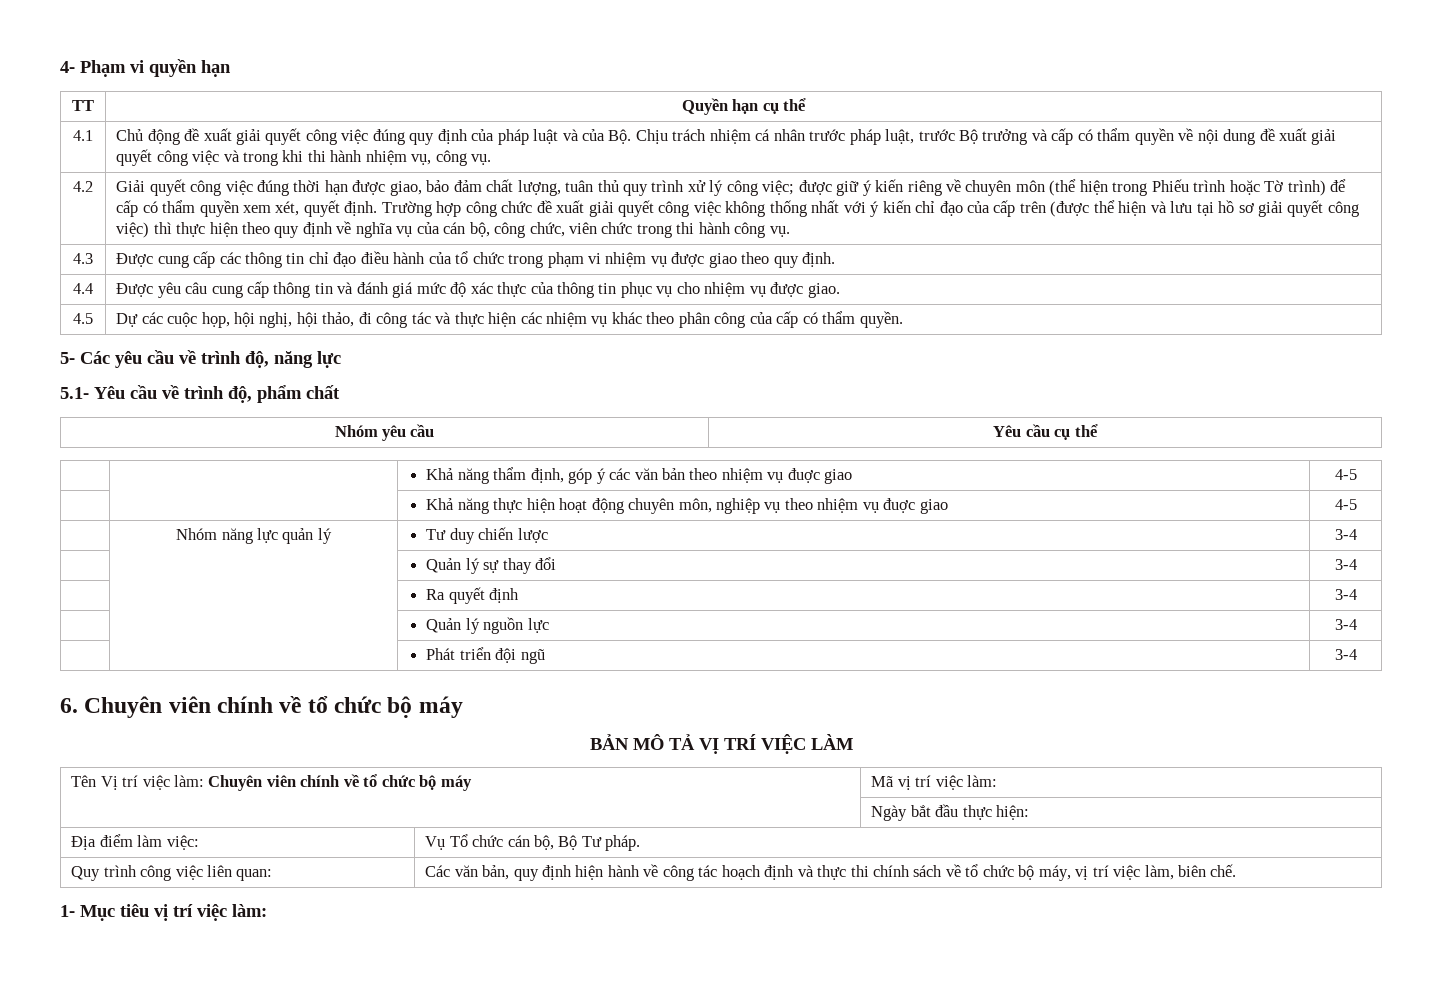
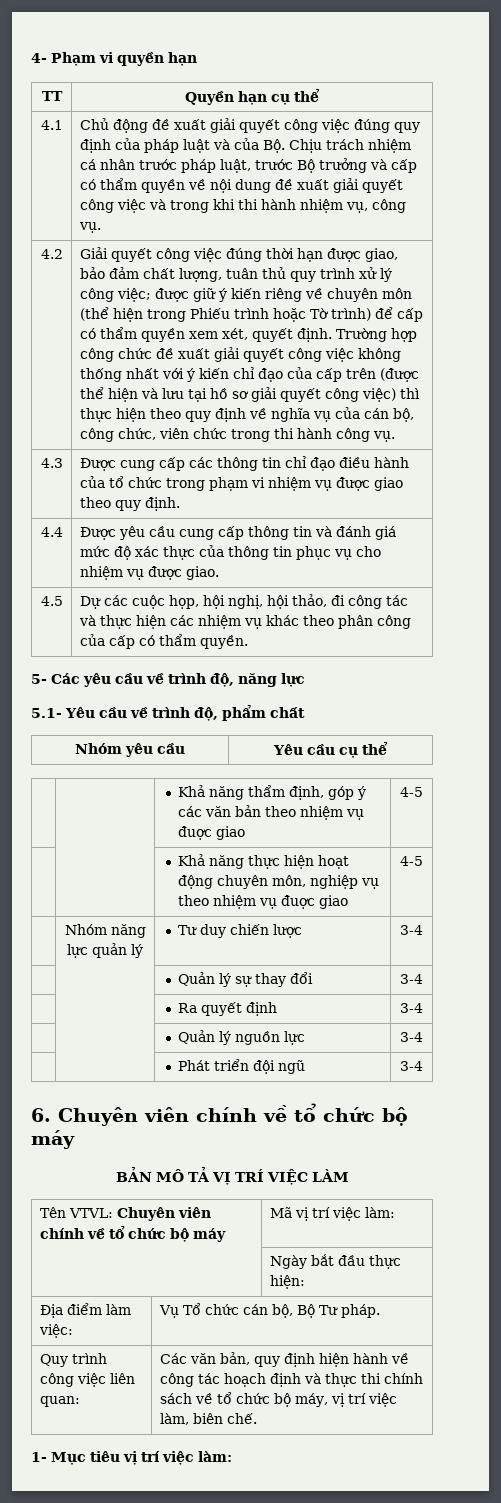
[185,282,208,294] câu -> [148,526,175,537] cầu
[100,775,204,790] Vị trí việc làm: -> [68,1208,113,1218] VTVL:

